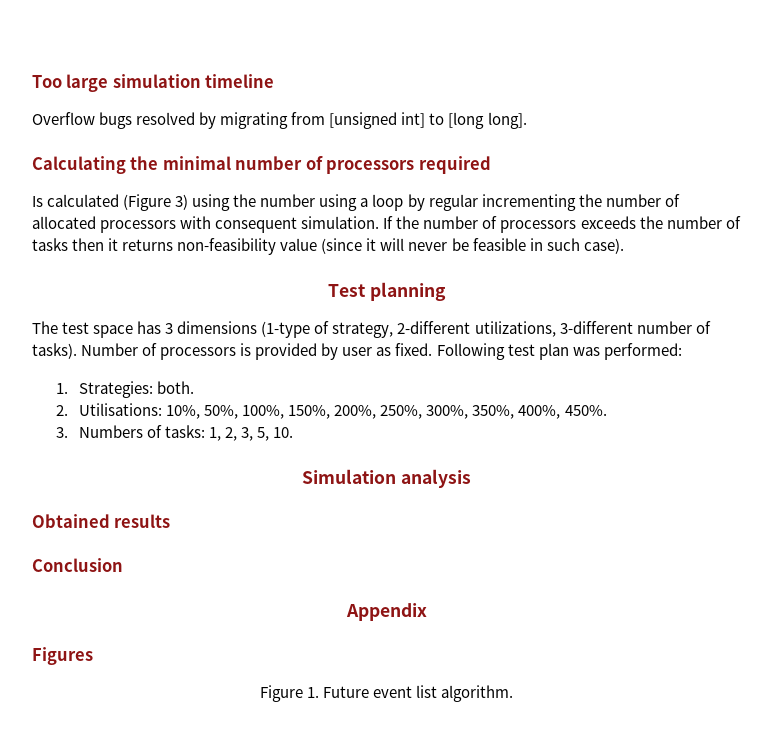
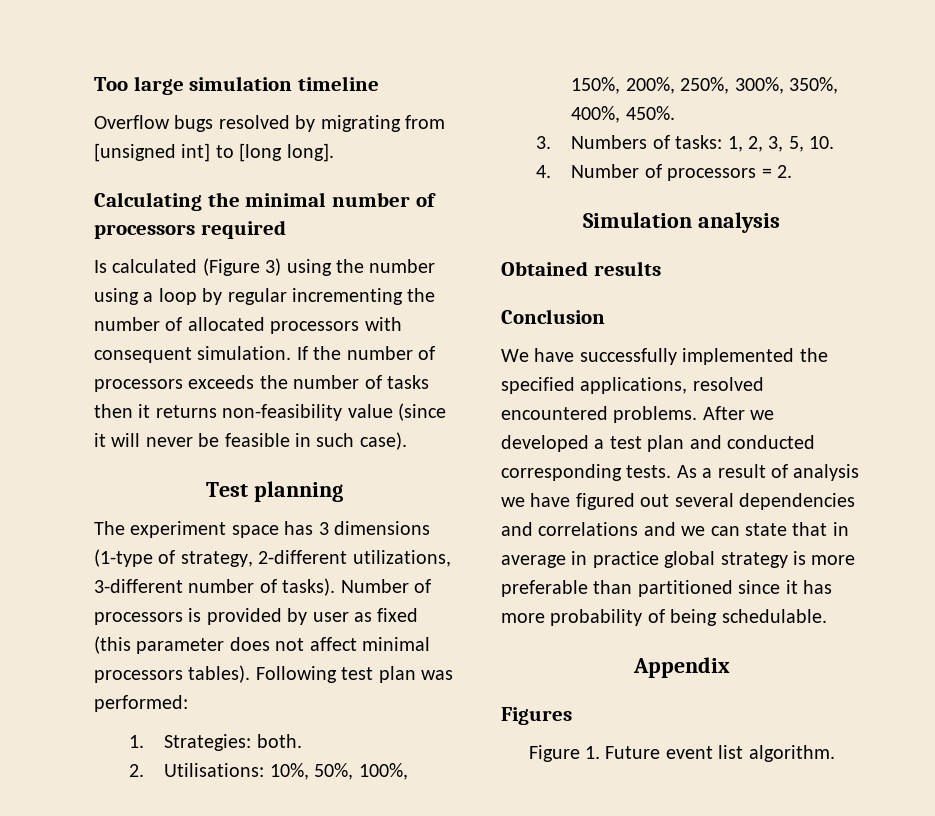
[62,322,90,334] test -> [130,521,227,538] experiment
[395,343,433,356] fixed. -> [377,608,419,622] [94,636,430,654] [94,665,251,683] fixed (this parameter does not affect minimal processors tables).
(294, 432) none -> [536,164,793,181] // 4. Number of processors = 2.
(123, 565) none -> [501,348,828,365] [501,377,764,394] [501,406,775,423] [501,435,815,452] [501,464,860,481] [501,493,855,510] [501,522,849,536] [501,551,856,568] [501,580,832,597] [501,609,827,626] // We have successfully implemented the specified applications, resolved encountered problems. After we developed a test plan and conducted corresponding tests. As a result of analysis we have figured out several dependencies and correlations and we can state that in average in practice global strategy is more preferable than partitioned since it has more probability of being schedulable.

